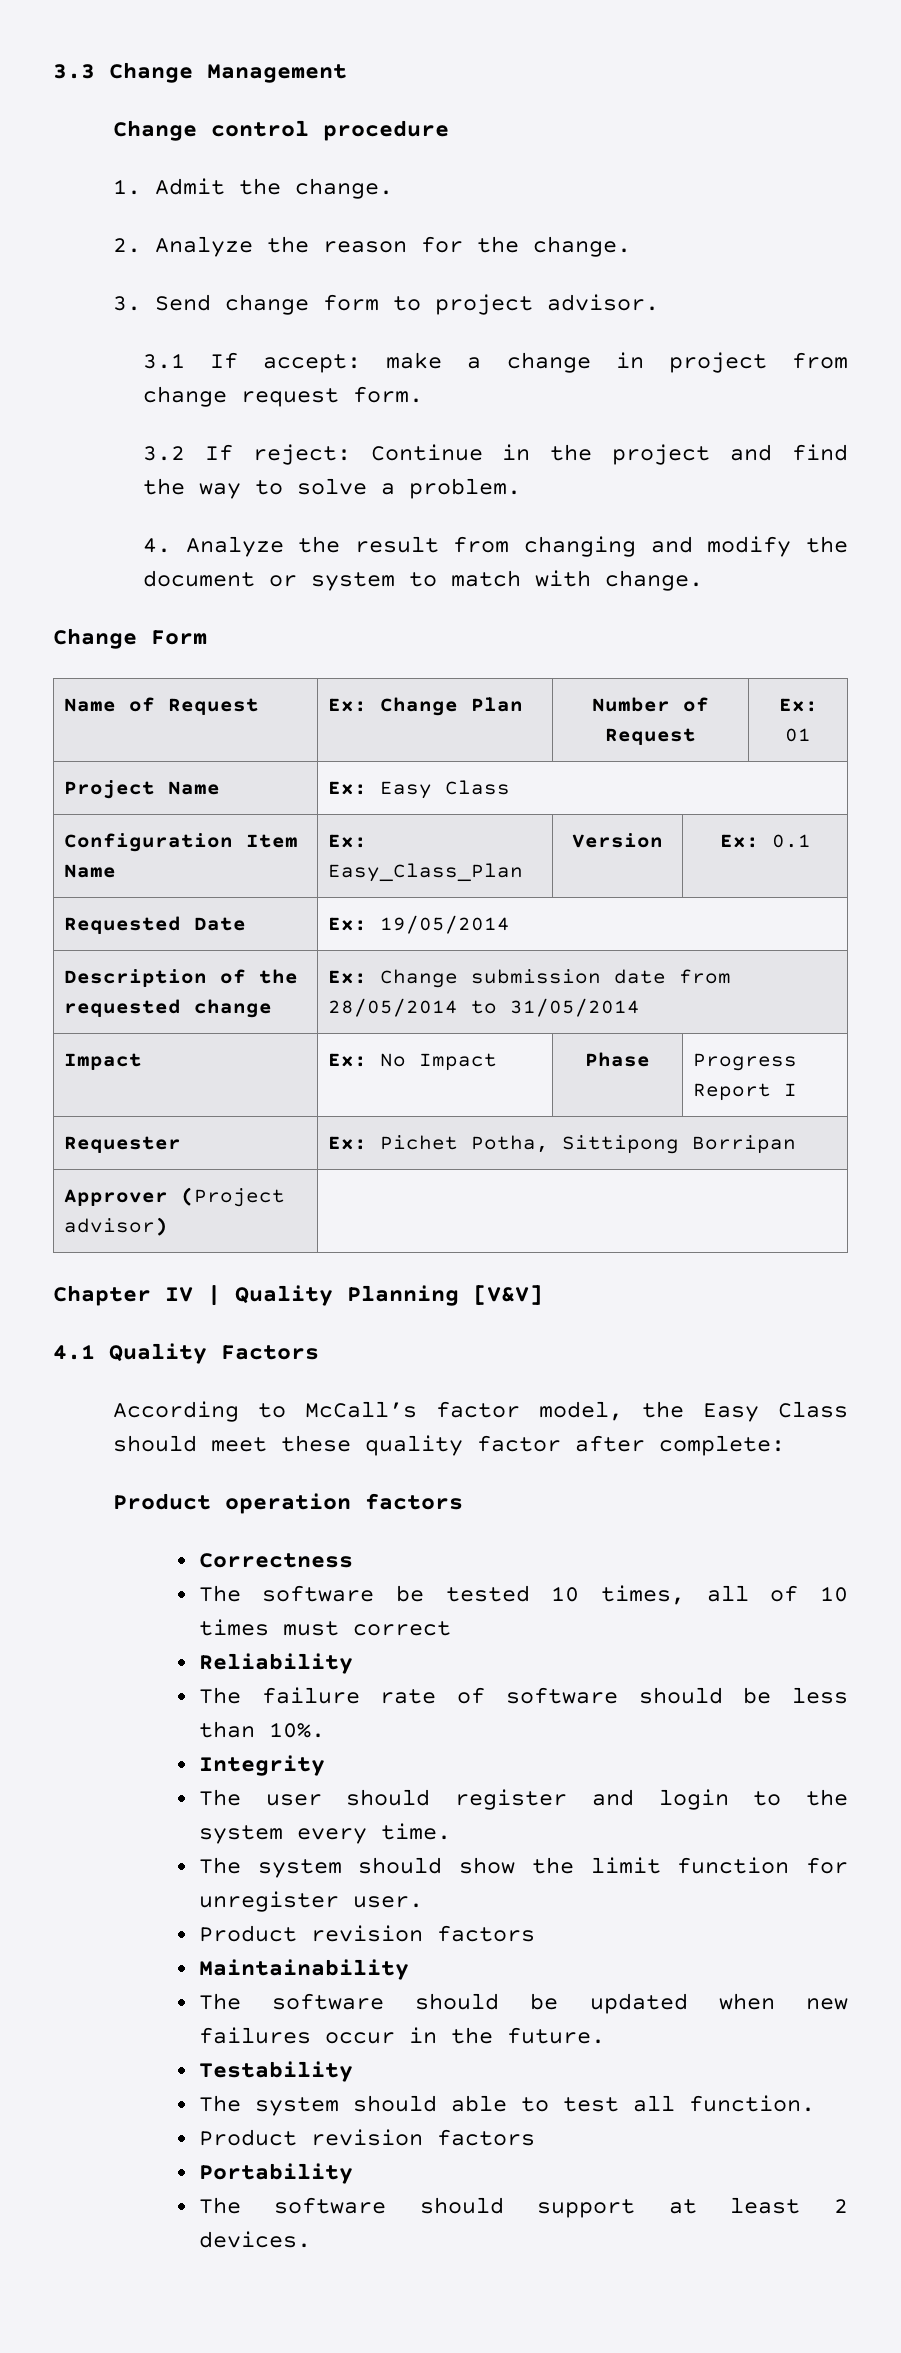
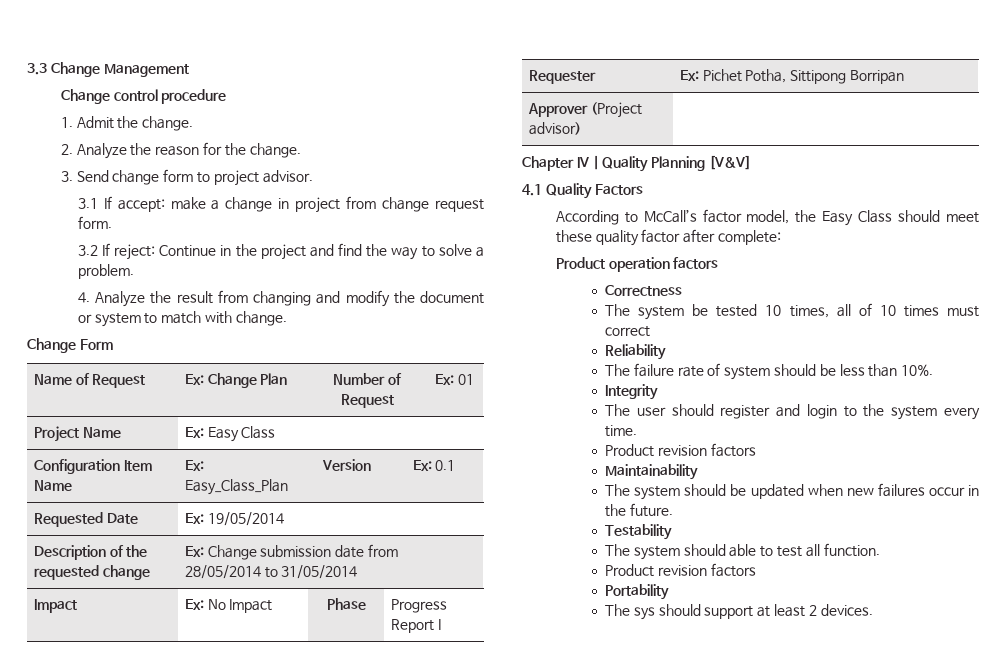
[262,1585,375,1602] software -> [638,306,685,320] system
[505,1687,618,1704] software -> [724,366,771,380] system
[198,1857,848,1878] [198,1891,423,1912] // The system should show the limit function for unregister user. -> (638, 431) none
[272,1993,385,2010] software -> [634,486,681,500] system
[274,2197,387,2214] software -> [633,607,655,620] sys

